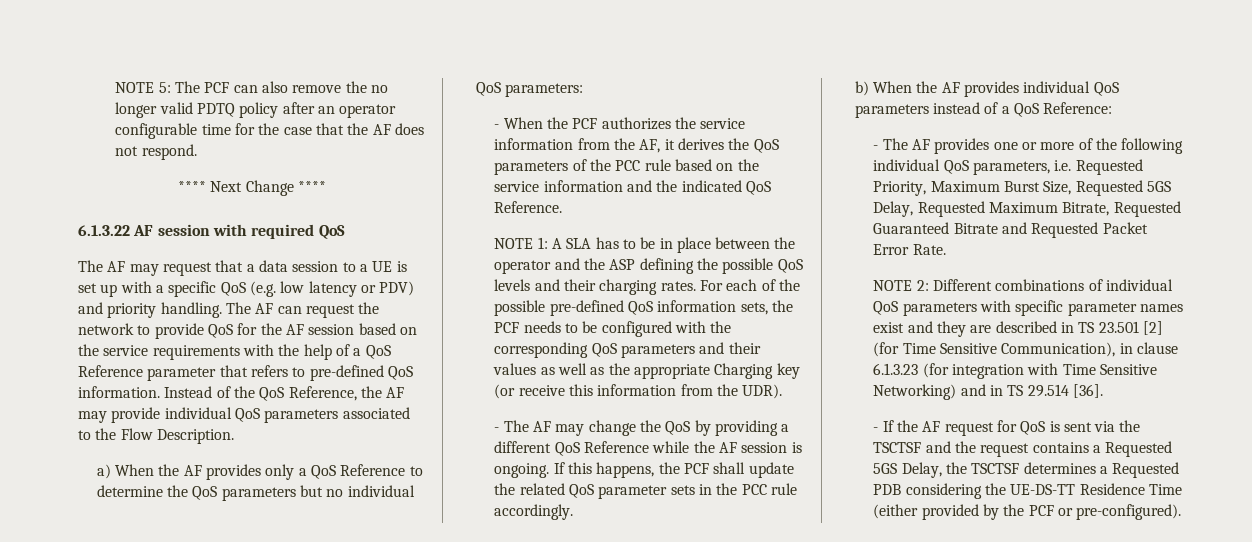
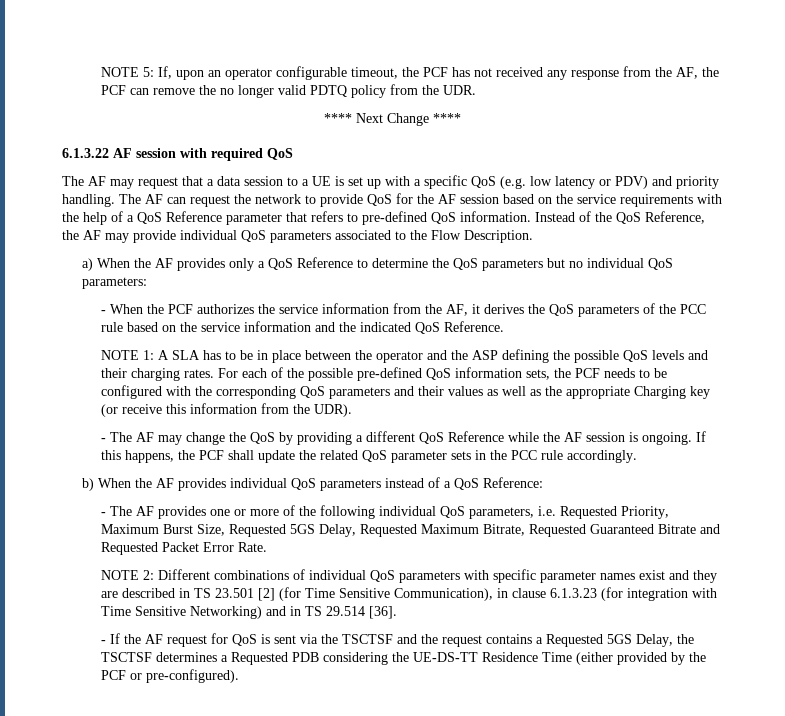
[174,81,200,93] The -> [158,66,720,80] If, upon an operator configurable timeout, the PCF has not received any response from the AF, the
[261,81,288,93] also -> (150, 91) none
[282,102,397,118] [115,123,424,139] [115,144,197,160] after an operator configurable time for the case that the AF does not respond. -> [390,84,477,95] from the UDR.

